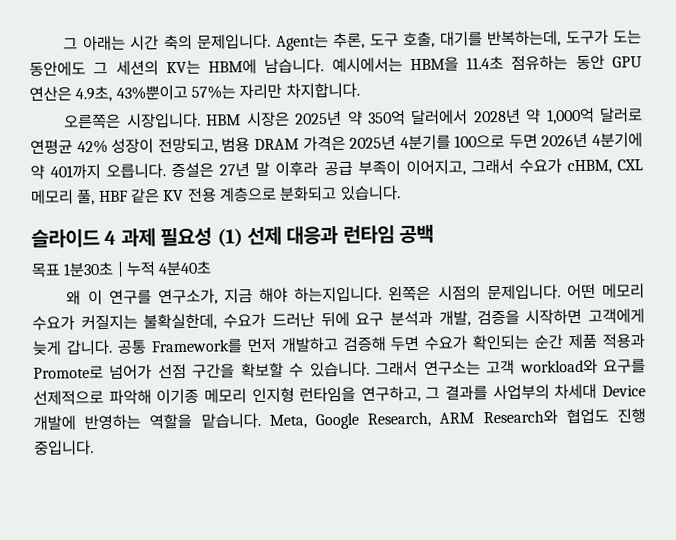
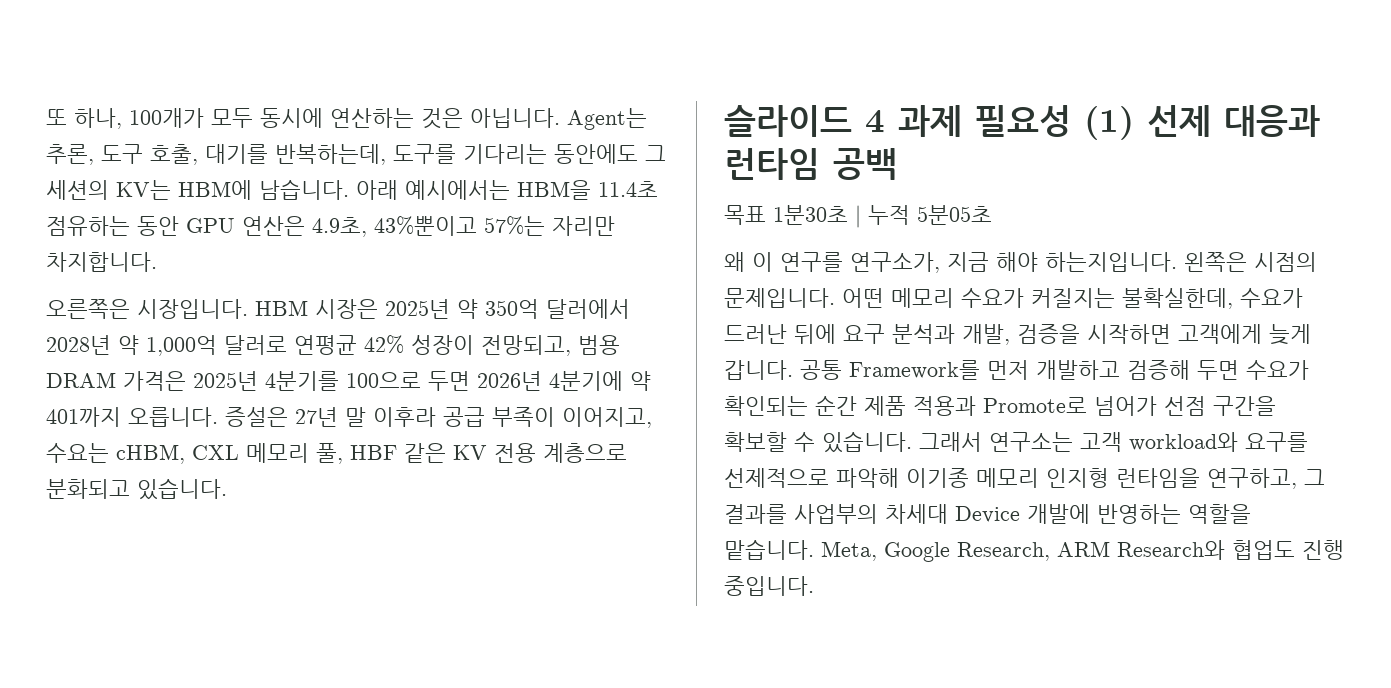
[63,33,272,52] 그 아래는 시간 축의 문제입니다. -> [46,108,560,129] 또 하나, 100개가 모두 동시에 연산하는 것은 아닙니다.
[565,29,642,46] 도구가 도는 -> [393,144,547,164] 도구를 기다리는
(325, 66) none -> [356,180,398,200] 아래
[470,158,562,175] 그래서 수요가 -> [46,443,109,463] 수요는
[158,260,213,276] 4분40초 -> [917,205,992,225] 5분05초

